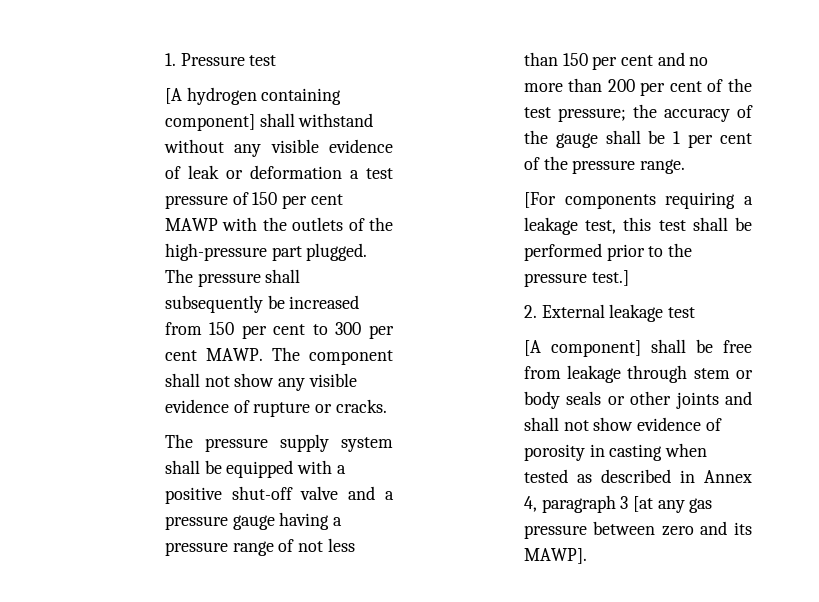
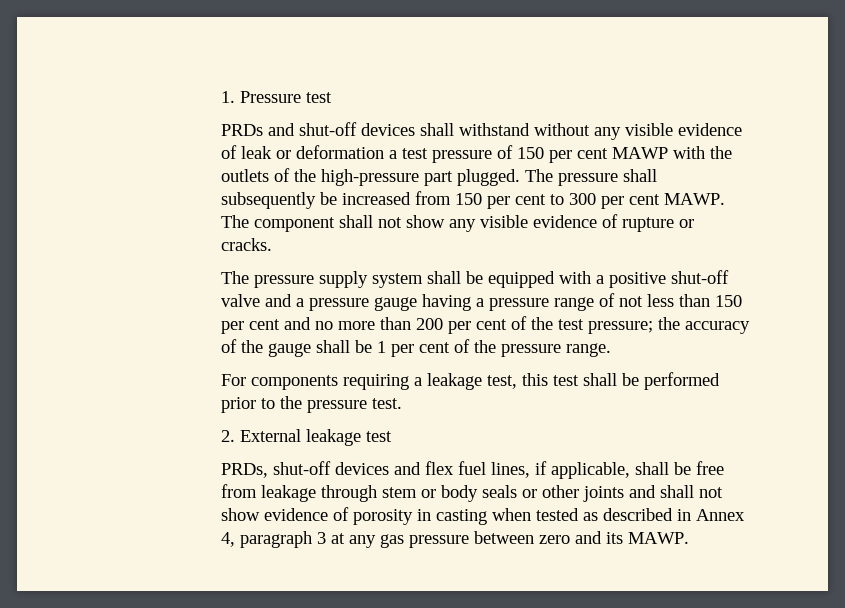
[164,87,342,105] [164,114,255,131] [A hydrogen containing component] -> [221,122,416,136] PRDs and shut-off devices
[523,192,556,208] [For -> [221,374,247,386] For
[591,270,629,286] test.] -> [372,398,403,409] test.
[523,340,641,357] [A component] -> [221,461,631,479] PRDs, shut-off devices and flex fuel lines, if applicable,
[632,496,653,512] [at -> [331,533,346,544] at
[523,548,587,564] MAWP]. -> [628,532,690,544] MAWP.

